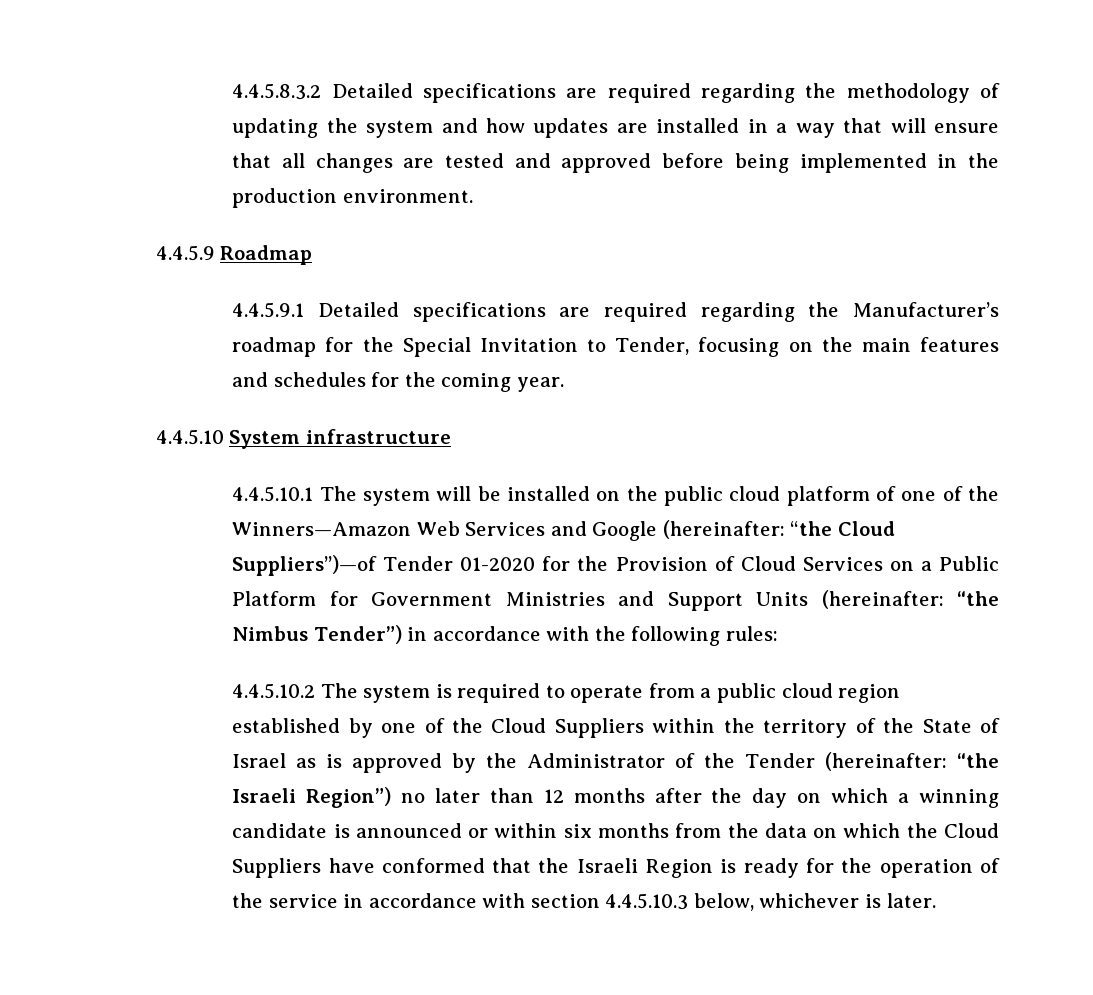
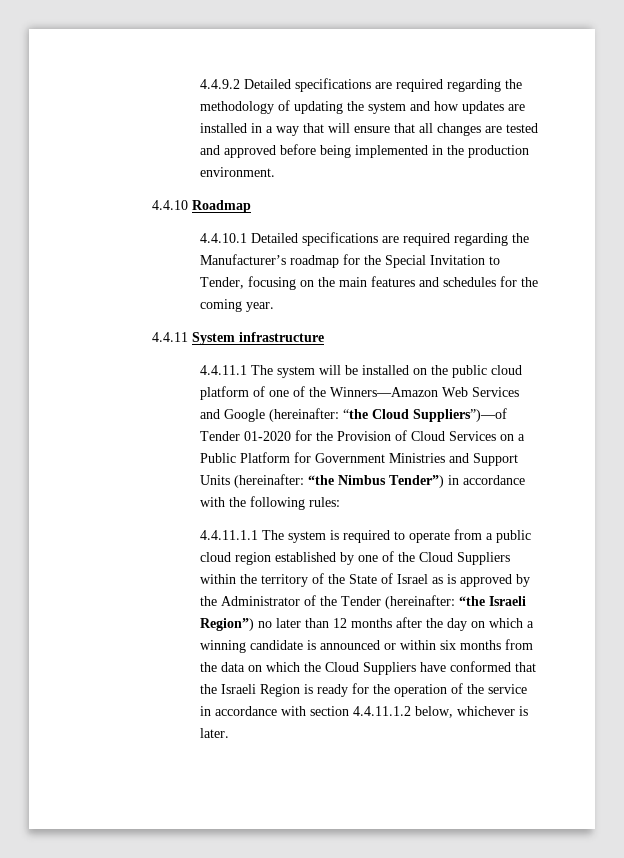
[232,83,322,100] 4.4.5.8.3.2 -> [199,79,240,89] 4.4.9.2
[155,245,215,261] 4.4.5.9 -> [151,200,188,210] 4.4.10
[232,302,305,318] 4.4.5.9.1 -> [199,233,247,243] 4.4.10.1
[155,429,224,445] 4.4.5.10 -> [151,332,188,342] 4.4.11
[232,486,314,502] 4.4.5.10.1 -> [199,365,247,375] 4.4.11.1
[232,683,316,699] 4.4.5.10.2 -> [199,530,258,540] 4.4.11.1.1
[605,893,689,910] 4.4.5.10.3 -> [352,706,411,716] 4.4.11.1.2

